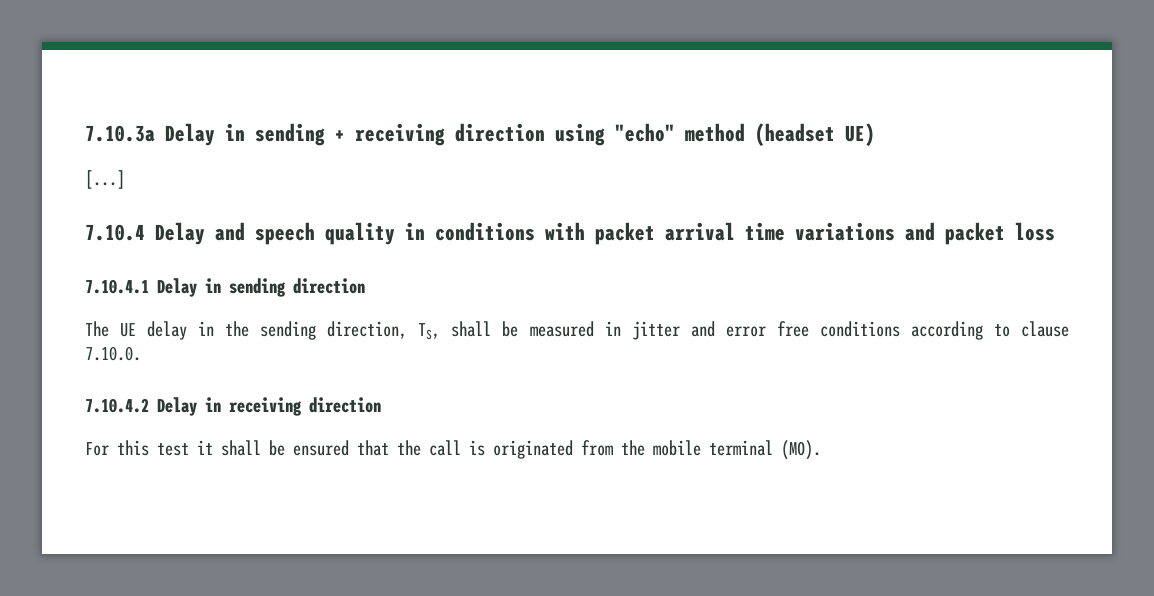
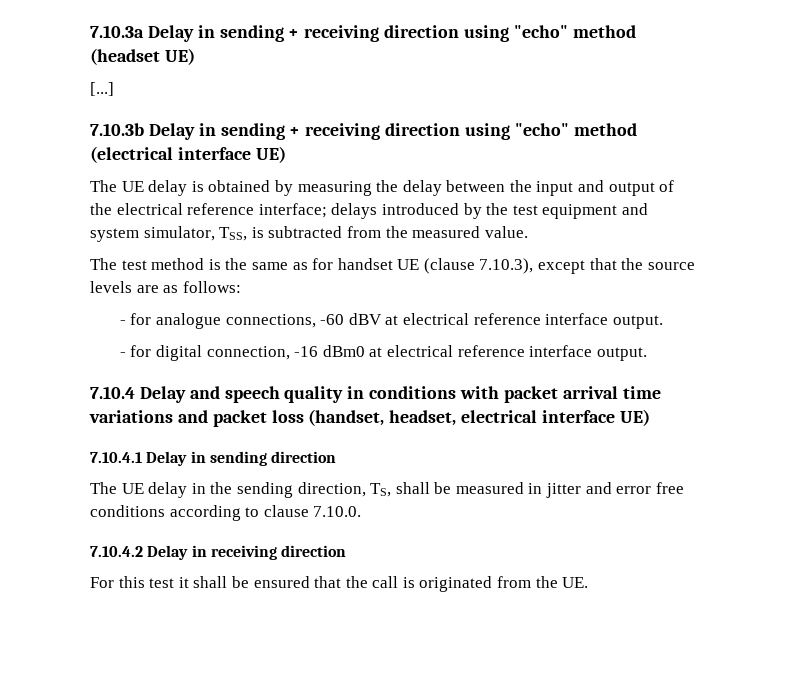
(125, 179) none -> [90,123,637,140] [90,146,286,163] [90,180,675,196] [90,203,648,219] [90,226,528,242] [90,258,695,274] [90,281,241,293] [119,313,663,329] [119,345,647,361] // 7.10.3b Delay in sending + receiving direction using "echo" method (electrical interface UE) // The UE delay is obtained by measuring the delay between the input and output of the electrical reference interface; delays introduced by the test equipment and system simulator, TSS, is subtracted from the measured value. // The test method is the same as for handset UE (clause 7.10.3), except that the source levels are as follows: // - for analogue connections, -60 dBV at electrical reference interface output. // - for digital connection, -16 dBm0 at electrical reference interface output.
(1055, 231) none -> [308,409,650,426] (handset, headset, electrical interface UE)
[653,440,821,460] mobile terminal (MO). -> [562,577,589,588] UE.

